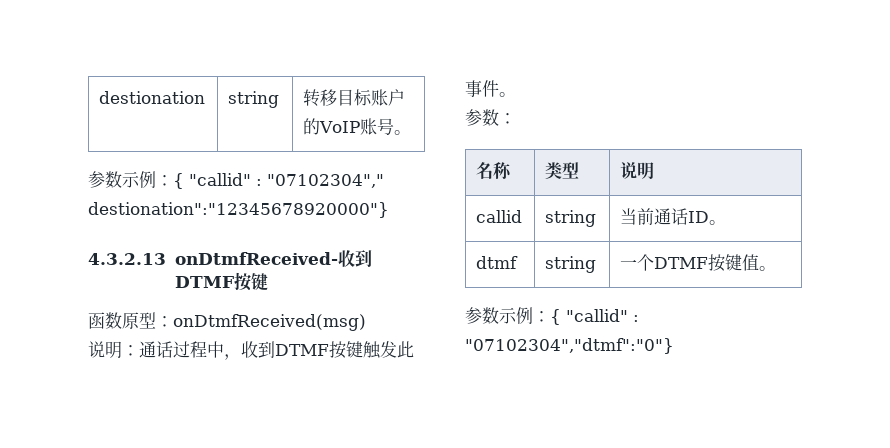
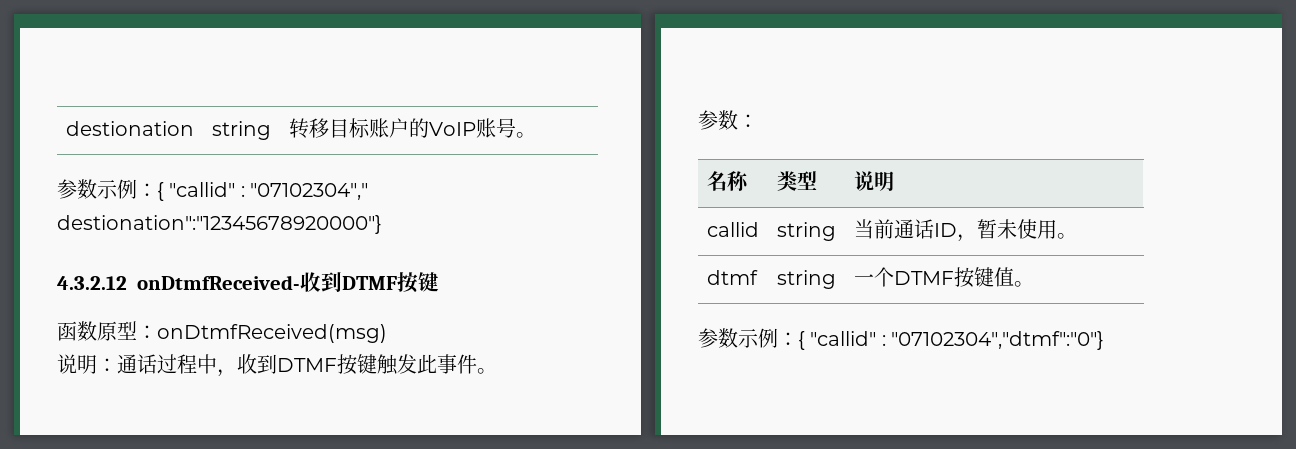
[88,253,166,265] 4.3.2.13 -> [57,276,127,290] 4.3.2.12
(710, 217) none -> [956,219,1057,242] ，暂未使用

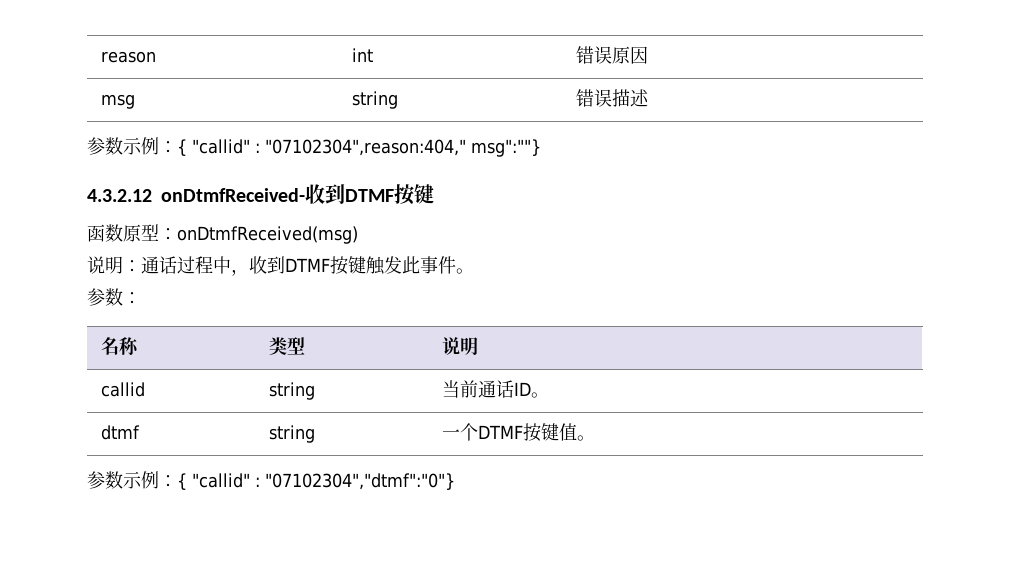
[65,121,194,136] [211,121,271,140] [288,118,536,139] [57,179,369,201] [57,215,382,234] destionation | string | 转移目标账户的VoIP账号。 // 参数示例：{ "callid" : "07102304"," destionation":"12345678920000"} -> [100,51,156,63] [351,48,373,62] [575,46,648,64] [100,94,135,109] [351,91,398,109] [575,89,649,107] [87,137,541,157] reason | int | 错误原因 // msg | string | 错误描述 // 参数示例：{ "callid" : "07102304",reason:404," msg":""}
[956,219,1057,242] ，暂未使用 -> (531, 389) none

